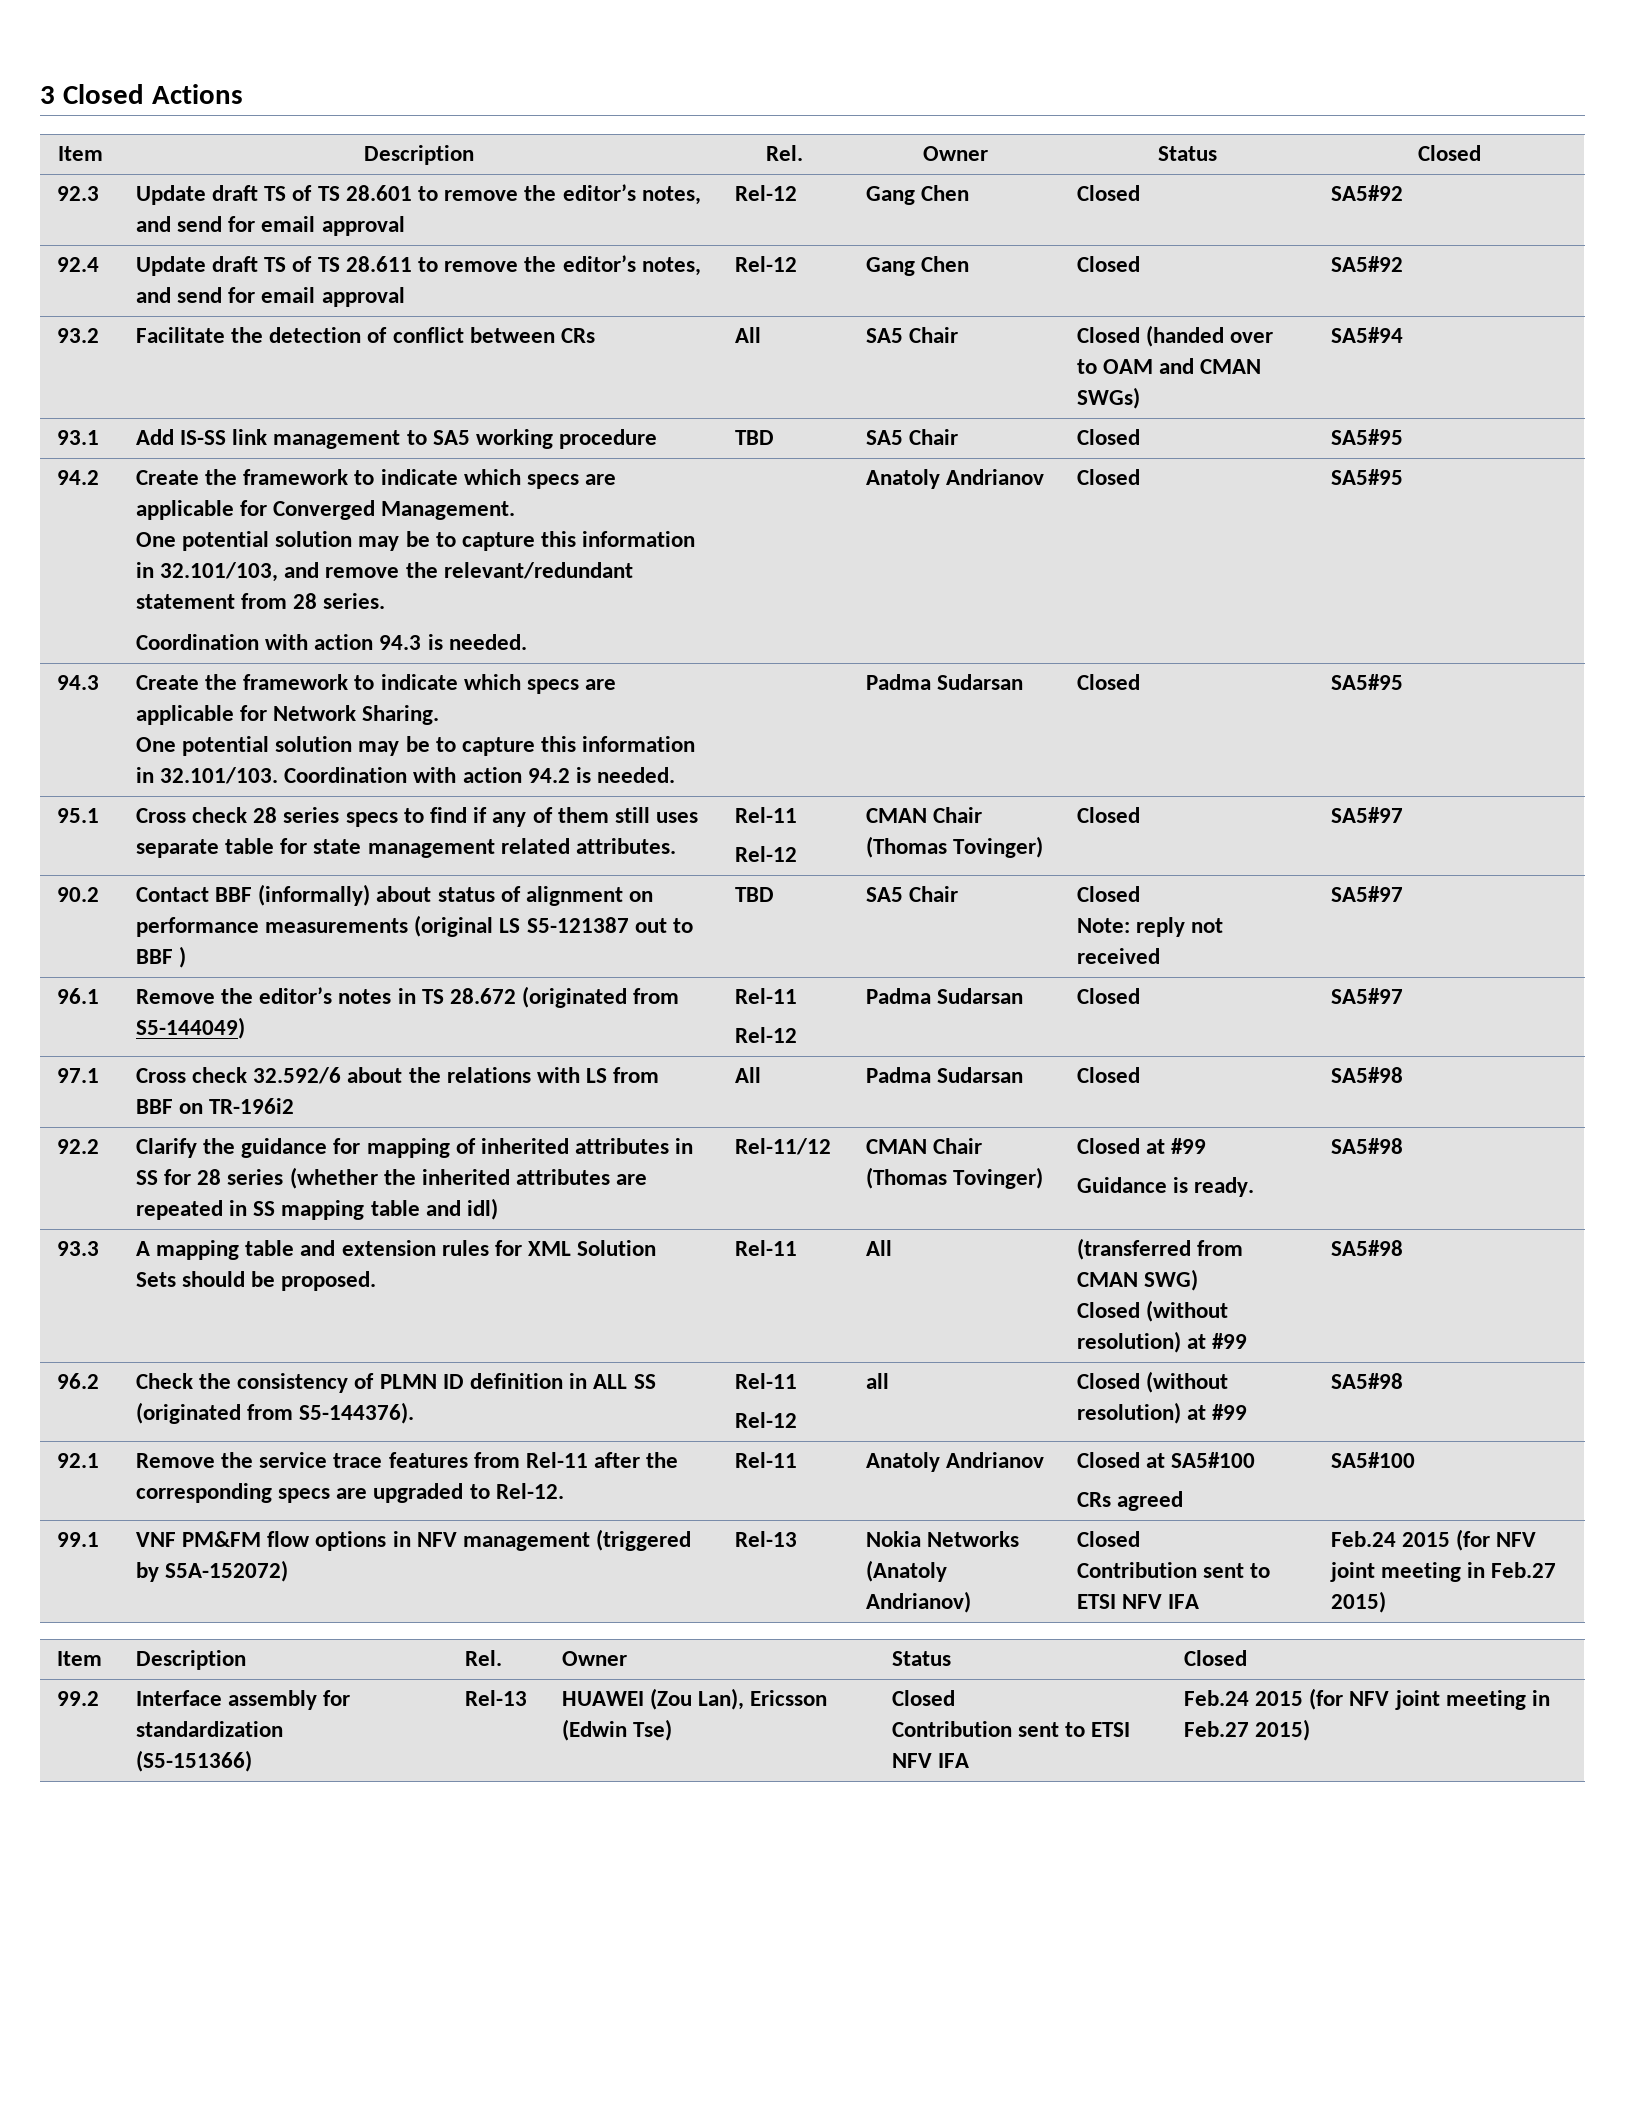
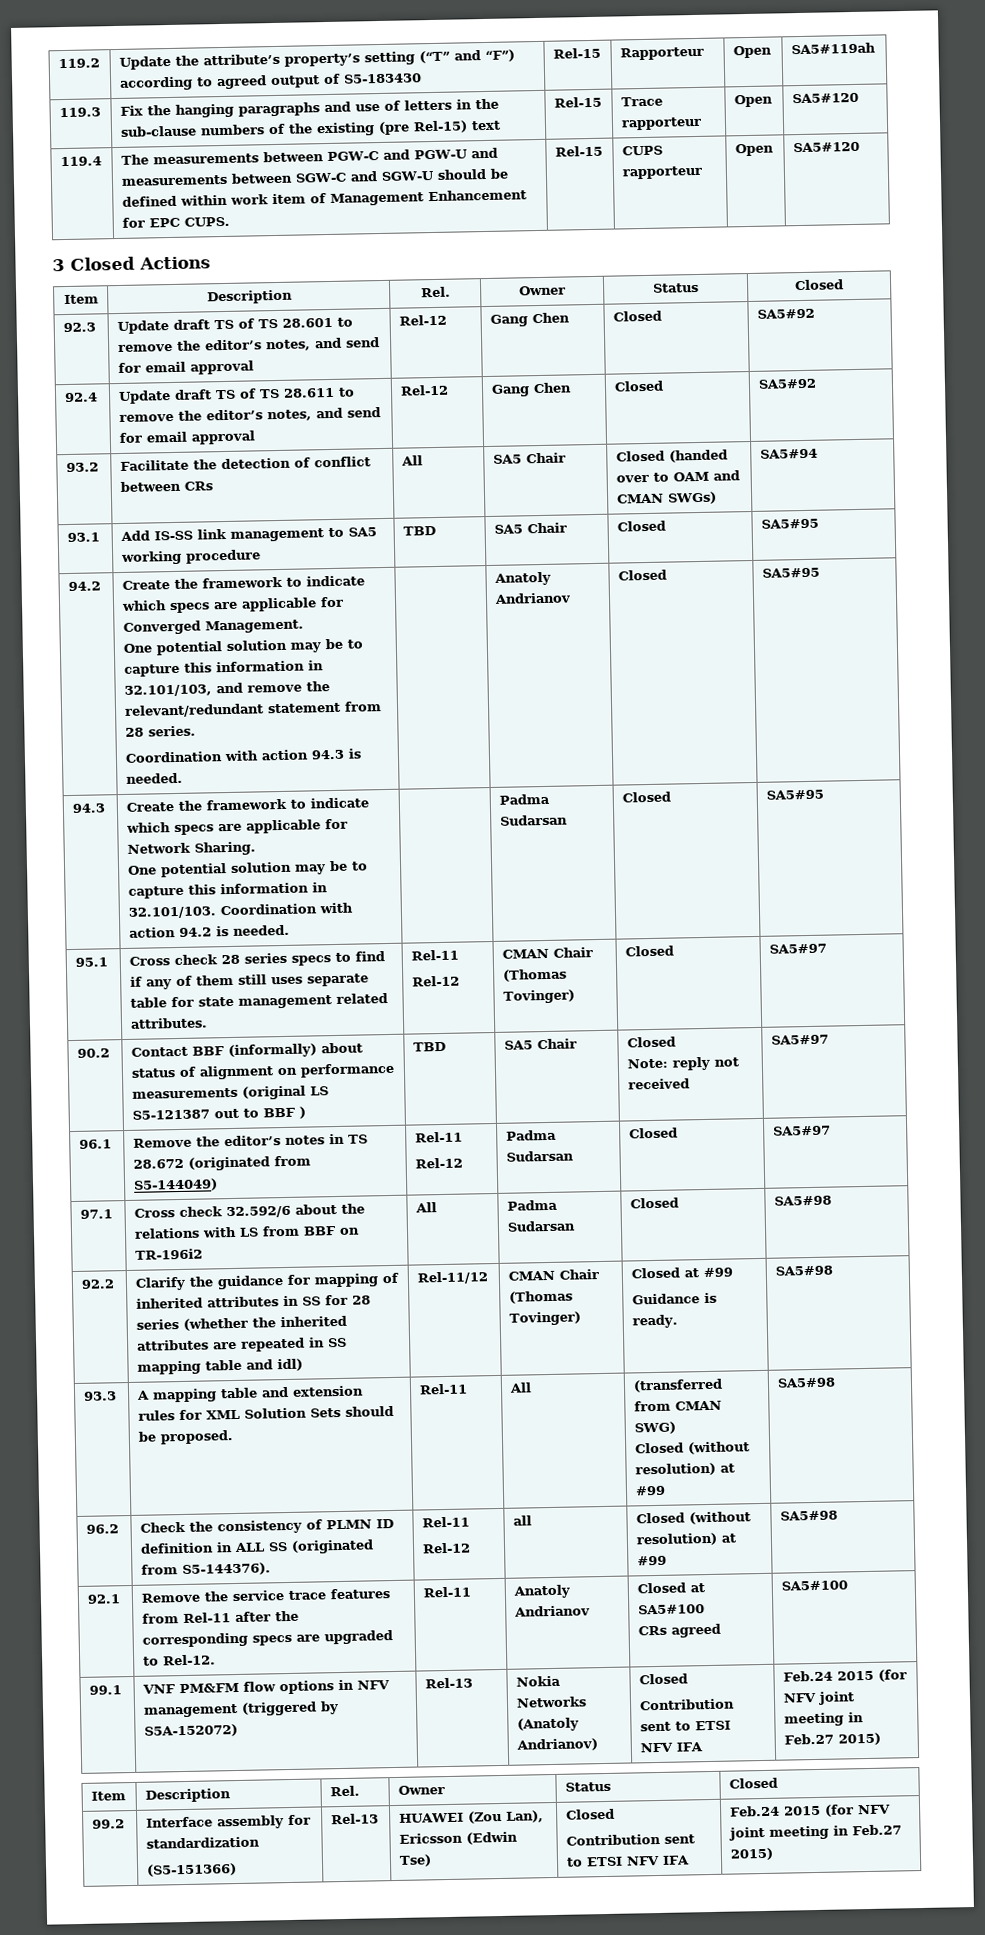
(40, 95) none -> [57,58,100,69] [118,49,515,70] [119,73,422,91] [552,47,601,59] [619,46,704,61] [732,45,772,59] [790,42,876,55] [58,107,101,118] [119,98,499,118] [119,120,501,137] [553,96,602,108] [620,96,663,107] [620,116,702,131] [733,94,773,108] [791,92,859,104] [59,156,102,167] [120,147,498,165] [120,168,508,186] [121,189,527,207] [121,216,230,228] [554,145,603,157] [621,145,663,156] [621,165,703,180] [734,143,774,157] [792,141,860,153] 119.2 | Update the attribute’s property’s setting (“T” and “F”) according to agreed output of S5-183430 | Rel-15 | Rapporteur | Open | SA5#119ah // 119.3 | Fix the hanging paragraphs and use of letters in the sub-clause numbers of the existing (pre Rel-15) text | Rel-15 | Trace rapporteur | Open | SA5#120 // 119.4 | The measurements between PGW-C and PGW-U and measurements between SGW-C and SGW-U should be defined within work item of Management Enhancement for EPC CUPS. | Rel-15 | CUPS rapporteur | Open | SA5#120 //

